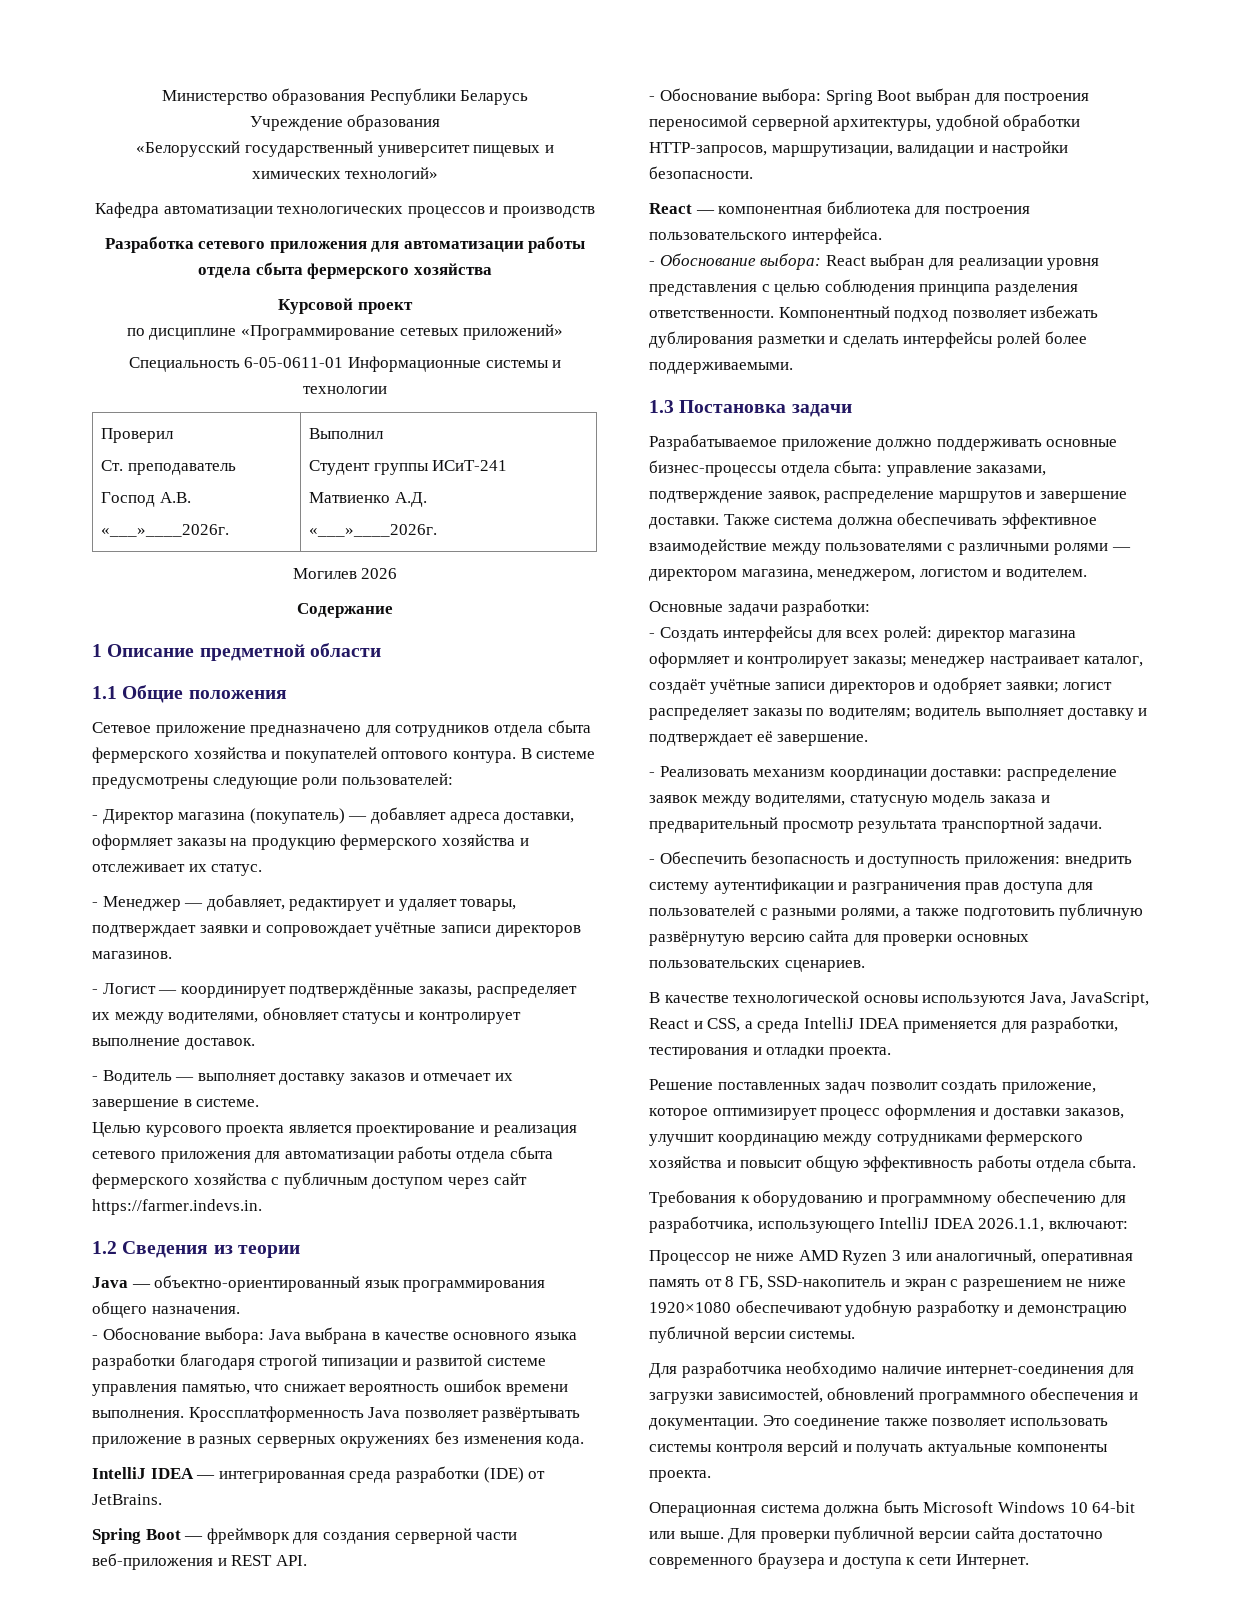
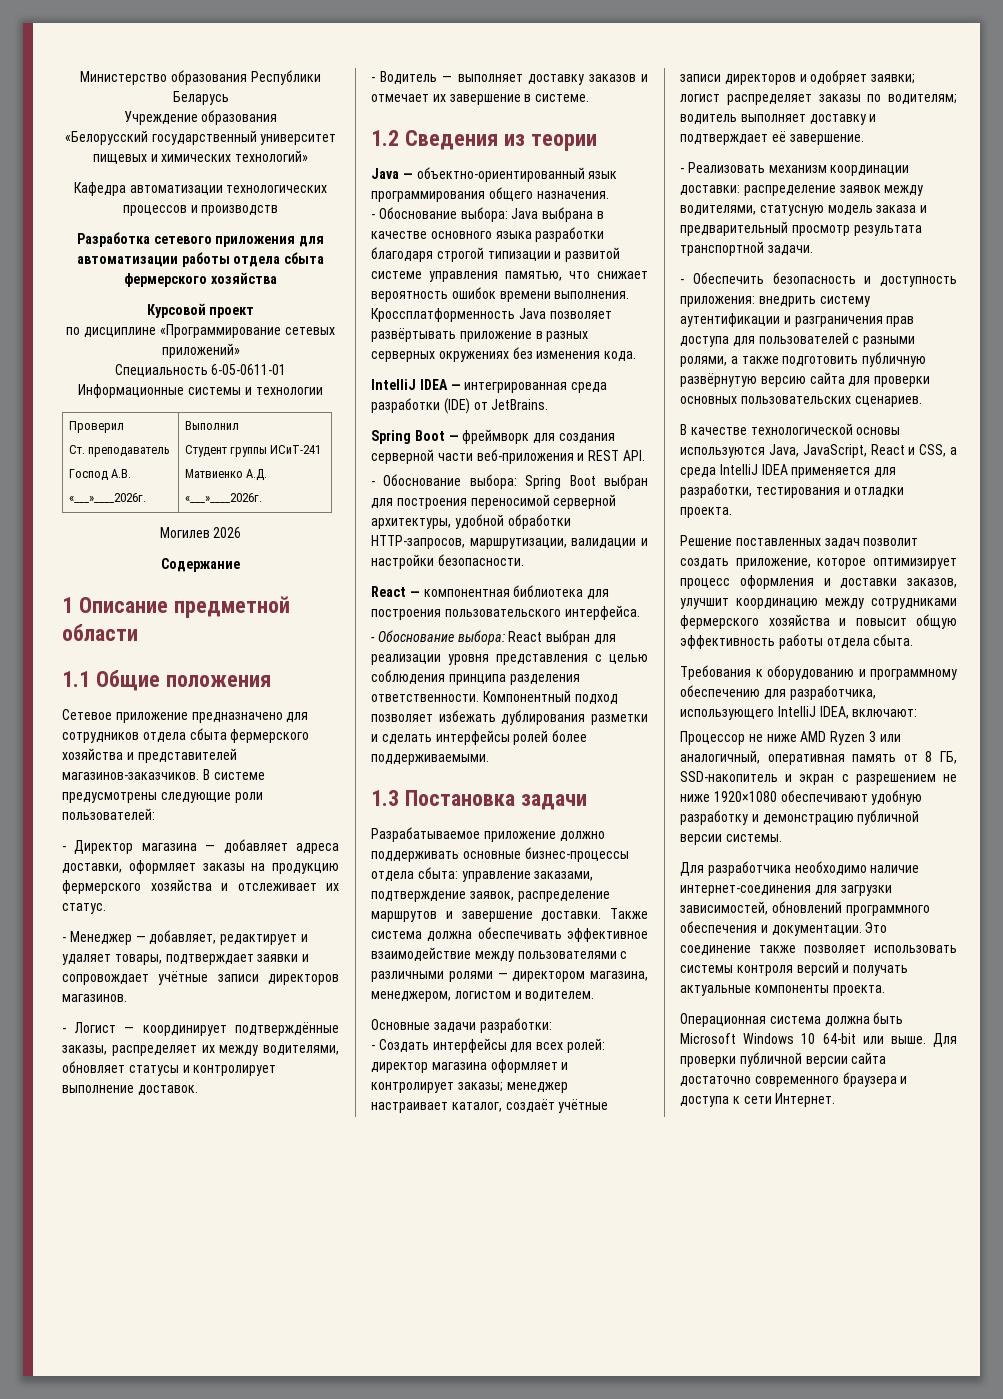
[284,747,516,763] покупателей оптового контура. -> [137,748,237,763] [62,772,199,780] представителей магазинов-заказчиков.
[249,808,345,824] (покупатель) -> (197, 847) none
[92,1122,577,1137] [92,1146,553,1163] [92,1172,527,1189] [92,1199,262,1215] // Целью курсового проекта является проектирование и реализация сетевого приложения для автоматизации работы отдела сбыта фермерского хозяйства с публичным доступом через сайт https://farmer.indevs.in. -> (590, 98) none
[933,1218,1045,1232] IDEA 2026.1.1, -> [819,706,849,719] IDEA,

